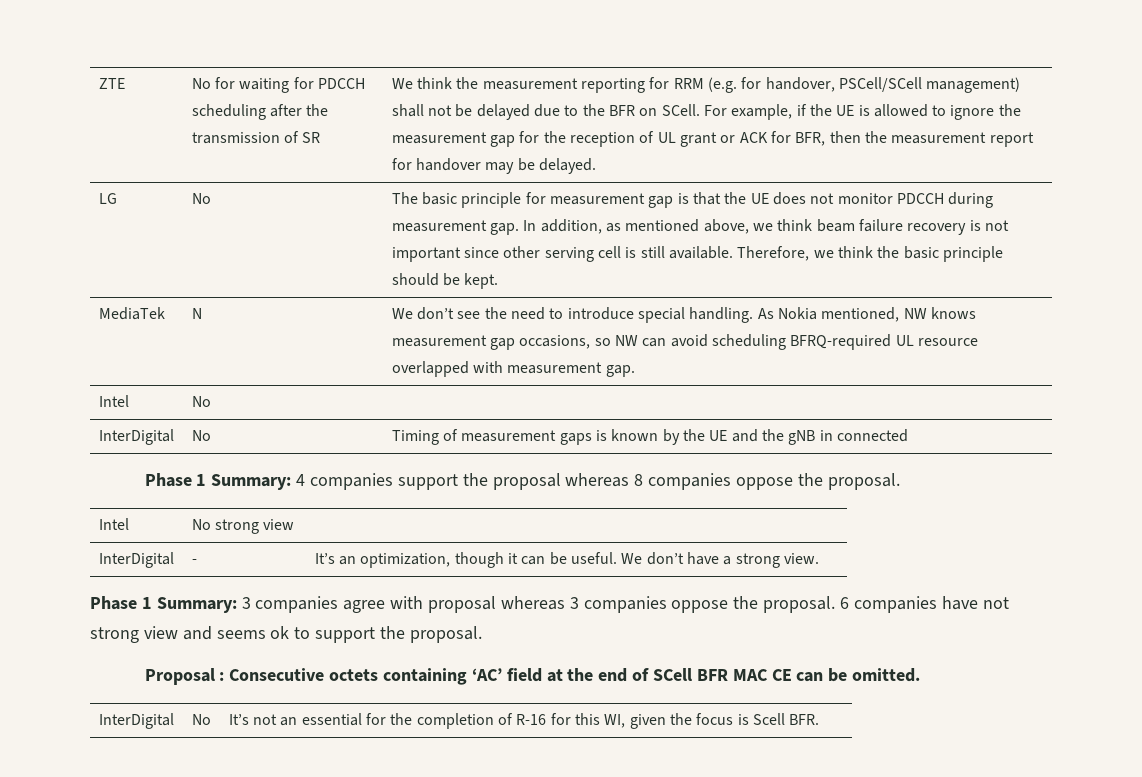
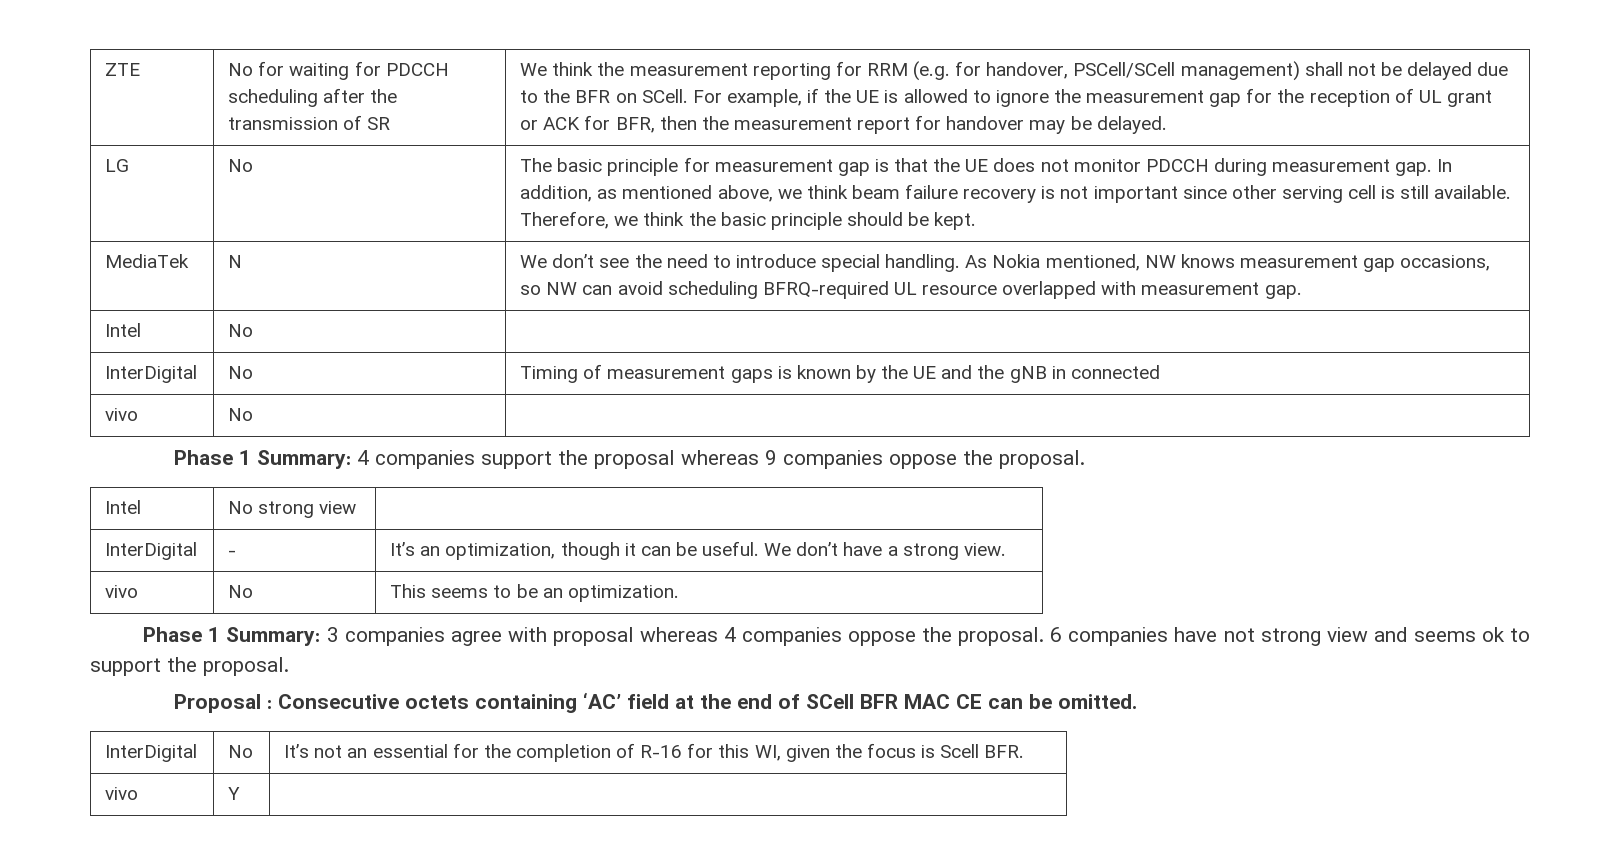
(908, 435) none -> [105,408,139,421] [228,408,254,421] // vivo | No |
[634,474,644,486] 8 -> [764,450,777,465] 9
(819, 558) none -> [105,585,139,598] [228,585,254,598] [390,584,679,602] // vivo | No | This seems to be an optimization.
[569,597,579,609] 3 -> [723,627,736,642] 4
(820, 719) none -> [105,787,139,800] [228,787,241,800] // vivo | Y |

